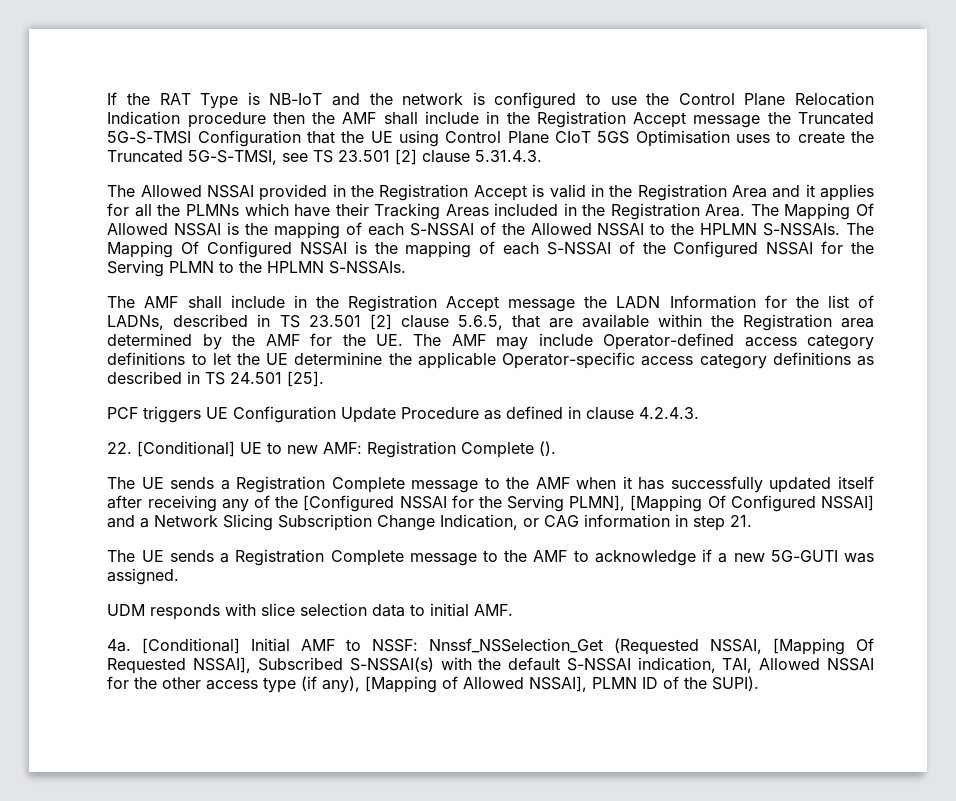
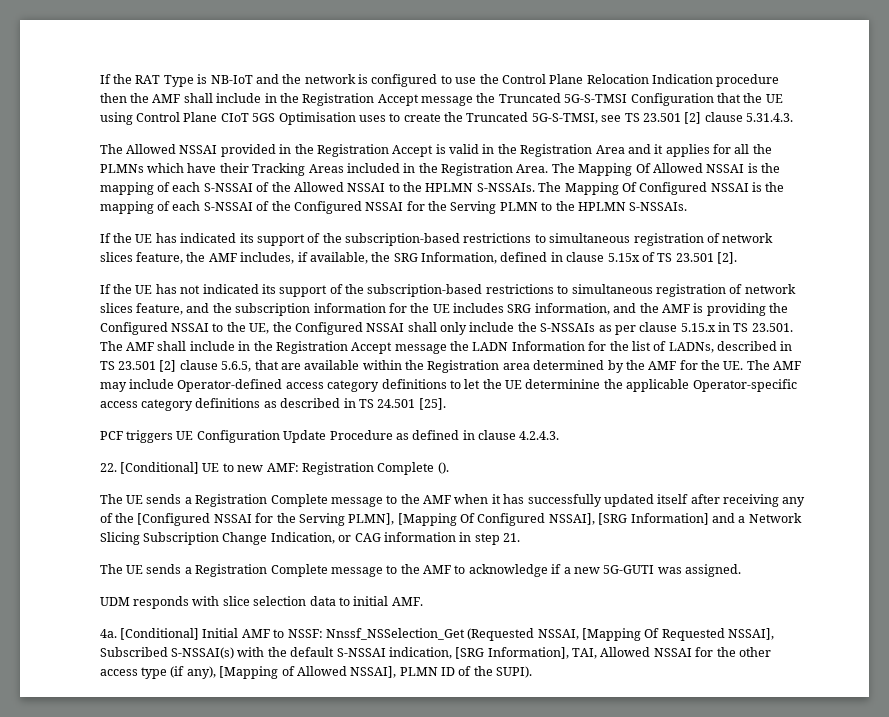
(407, 267) none -> [99,233,774,246] [99,252,738,264] [99,284,796,297] [99,303,789,316] [99,322,793,335] If the UE has indicated its support of the subscription-based restrictions to simultaneous registration of network slices feature, the AMF includes, if available, the SRG Information, defined in clause 5.15x of TS 23.501 [2]. // If the UE has not indicated its support of the subscription-based restrictions to simultaneous registration of network slices feature, and the subscription information for the UE includes SRG information, and the AMF is providing the Configured NSSAI to the UE, the Configured NSSAI shall only include the S-NSSAIs as per clause 5.15.x in TS 23.501.
[821,495,874,511] NSSAI] -> [548,513,709,525] NSSAI], [SRG Information]
(716, 665) none -> [455,647,569,659] [SRG Information],

